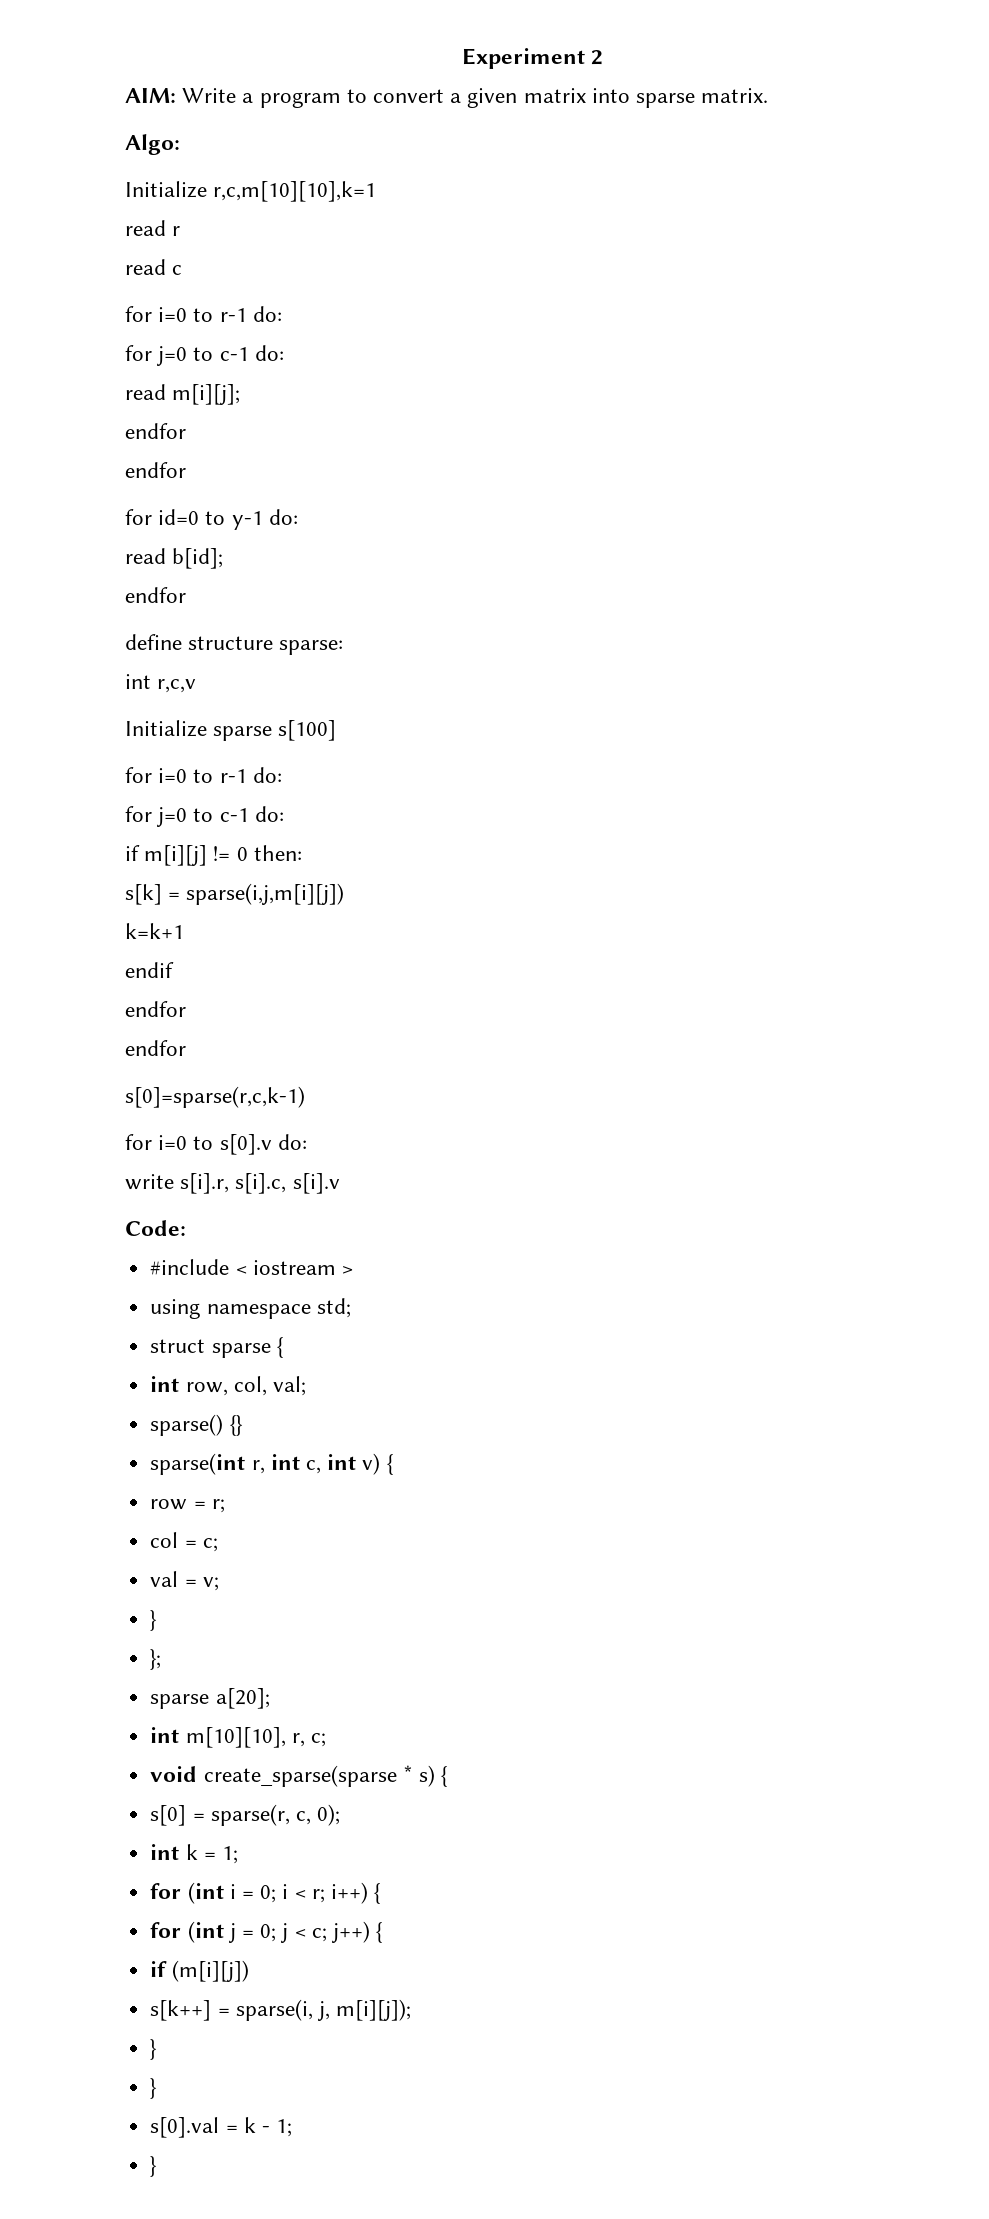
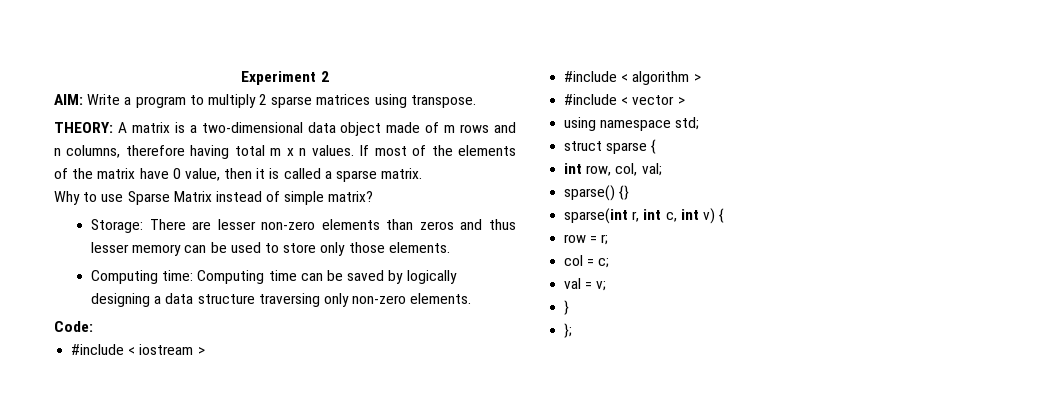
[373,88,769,108] [125,134,180,155] [125,181,377,202] [125,220,181,236] [125,259,183,275] [125,306,282,322] [125,345,284,366] [125,384,241,405] [125,423,186,439] [125,462,186,478] [125,509,298,530] [125,548,224,569] [125,587,186,603] [125,634,344,655] [125,674,197,693] [125,720,337,741] [125,767,282,783] [125,806,284,827] [125,845,302,866] [125,883,345,905] [125,923,184,939] [125,962,174,978] [125,1001,186,1017] [125,1040,186,1056] [125,1086,305,1108] [125,1134,307,1155] [125,1173,340,1194] convert a given matrix into sparse matrix. // Algo: // Initialize r,c,m[10][10],k=1 // read r // read c // for i=0 to r-1 do: // for j=0 to c-1 do: // read m[i][j]; // endfor // endfor // for id=0 to y-1 do: // read b[id]; // endfor // define structure sparse: // int r,c,v // Initialize sparse s[100] // for i=0 to r-1 do: // for j=0 to c-1 do: // if m[i][j] != 0 then: // s[k] = sparse(i,j,m[i][j]) // k=k+1 // endif // endfor // endfor // s[0]=sparse(r,c,k-1) // for i=0 to s[0].v do: // write s[i].r, s[i].c, s[i].v -> [207,94,476,108] [54,122,517,136] [54,145,516,159] [54,168,423,182] [54,191,374,205] [91,219,516,233] [91,242,450,256] [91,270,457,284] [91,293,472,307] multiply 2 sparse matrices using transpose. // THEORY: A matrix is a two-dimensional data object made of m rows and n columns, therefore having total m x n values. If most of the elements of the matrix have 0 value, then it is called a sparse matrix. // Why to use Sparse Matrix instead of simple matrix? // Storage: There are lesser non-zero elements than zeros and thus lesser memory can be used to store only those elements. // Computing time: Computing time can be saved by logically designing a data structure traversing only non-zero elements.
(353, 1270) none -> [564,71,701,85] [564,94,685,105] // #include < algorithm > // #include < vector >
[150,1688,270,1709] [150,1727,326,1748] [150,1765,449,1787] [150,1804,341,1826] [150,1844,238,1864] [150,1882,382,1904] [150,1921,384,1943] [150,1960,249,1982] [150,1999,412,2021] [150,2039,158,2060] [150,2078,158,2099] [150,2117,293,2138] [150,2156,158,2177] // sparse a[20]; // int m[10][10], r, c; // void create_sparse(sparse * s) { // s[0] = sparse(r, c, 0); // int k = 1; // for (int i = 0; i < r; i++) { // for (int j = 0; j < c; j++) { // if (m[i][j]) // s[k++] = sparse(i, j, m[i][j]); // } // } // s[0].val = k - 1; // } -> (573, 330) none

